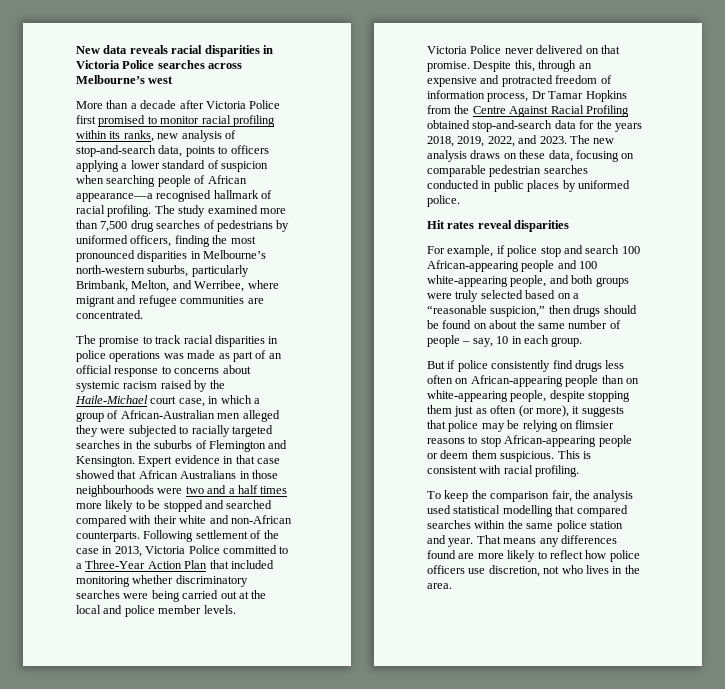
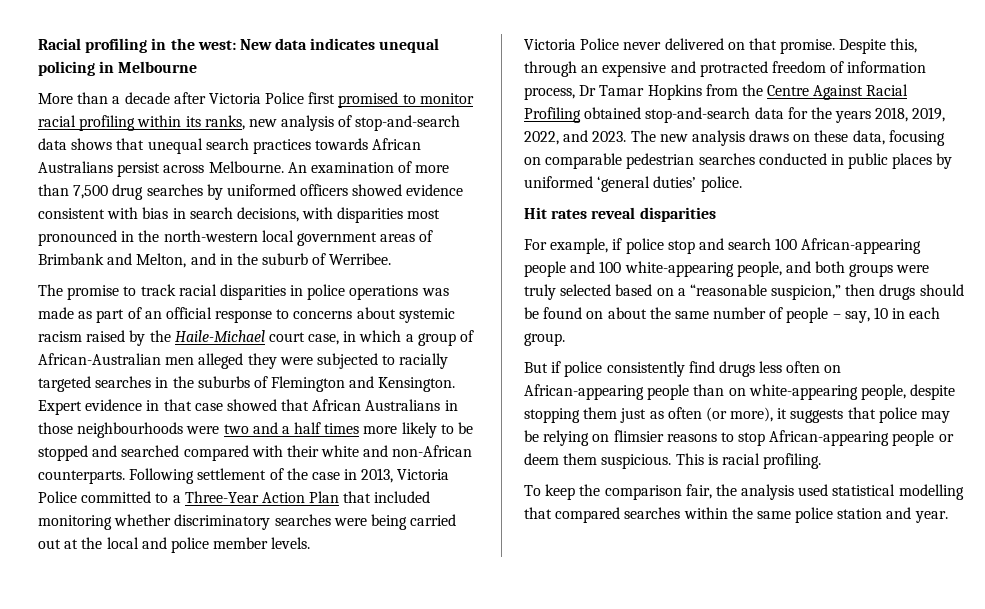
[76,45,273,57] [76,60,243,69] [76,75,174,84] New data reveals racial disparities in Victoria Police searches across Melbourne’s west -> [38,38,440,53] [38,61,198,76] Racial profiling in the west: New data indicates unequal policing in Melbourne
[158,145,269,157] [76,160,268,172] [76,175,247,187] [76,190,273,202] [76,205,258,217] data, points to officers applying a lower standard of suspicion when searching people of African appearance—a recognised hallmark of racial profiling. The study examined -> [38,138,422,154] [38,161,413,177] data shows that unequal search practices towards African Australians persist across Melbourne. An examination of
[203,220,290,232] [76,235,256,247] [76,250,267,262] [76,265,249,277] [76,280,279,292] [76,295,264,307] [76,310,143,319] of pedestrians by uniformed officers, finding the most pronounced disparities in Melbourne’s north-western suburbs, particularly Brimbank, Melton, and Werribee, where migrant and refugee communities are concentrated. -> [206,184,464,200] [38,207,441,223] [38,230,434,246] [38,253,392,268] by uniformed officers showed evidence consistent with bias in search decisions, with disparities most pronounced in the north-western local government areas of Brimbank and Melton, and in the suburb of Werribee.
(630, 184) none -> [597,176,697,192] ‘general duties’
[427,465,502,474] consistent with -> (718, 459) none
[476,535,617,547] [427,550,640,562] [427,565,640,577] [427,583,452,589] That means any differences found are more likely to reflect how police officers use discretion, not who lives in the area. -> (948, 517) none

